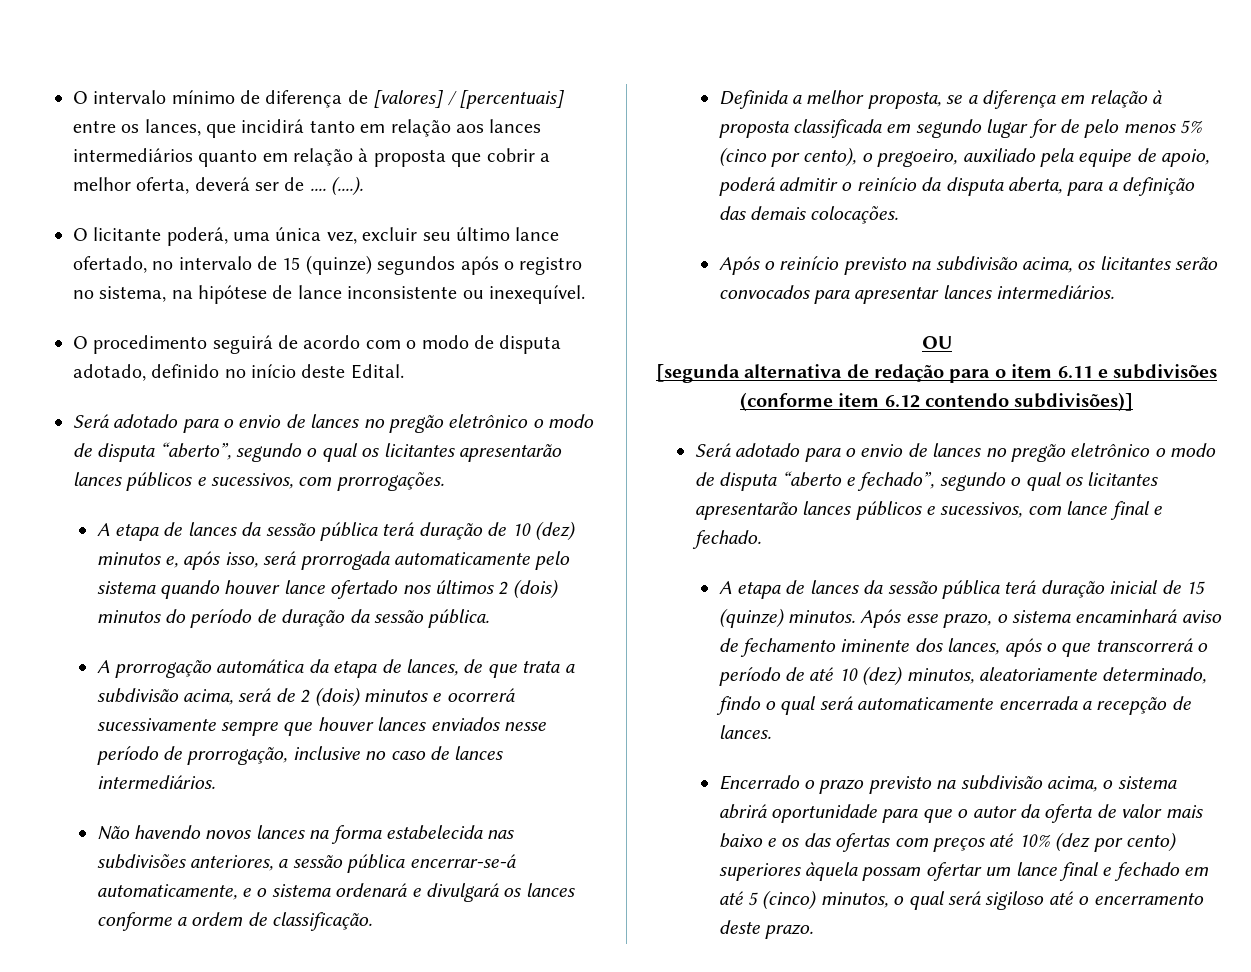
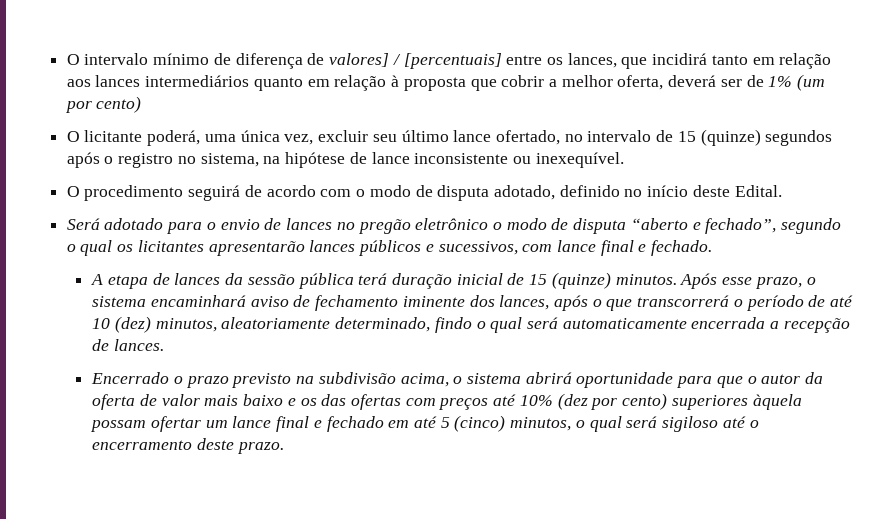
[373,90,444,108] [valores] -> [329,53,390,67] valores]
[309,176,364,196] .... (....). -> [768,74,826,91] [64,96,142,113] 1% (um por cento)
[72,414,595,433] [72,442,562,462] [72,472,444,491] [96,521,576,541] [96,551,571,570] [96,579,559,599] [96,609,490,628] [96,659,575,678] [96,687,515,707] [96,717,546,736] [96,746,504,765] [96,775,215,789] [96,825,515,844] [96,854,516,873] [96,883,575,902] [96,912,373,931] [718,90,1163,109] [718,119,1204,138] [718,147,1210,167] [718,177,1196,196] [718,206,899,224] [718,256,1219,275] [718,285,1115,304] [921,336,952,349] [655,364,1218,383] [739,392,1134,412] // Será adotado para o envio de lances no pregão eletrônico o modo de disputa “aberto”, segundo o qual os licitantes apresentarão lances públicos e sucessivos, com prorrogações. // A etapa de lances da sessão pública terá duração de 10 (dez) minutos e, após isso, será prorrogada automaticamente pelo sistema quando houver lance ofertado nos últimos 2 (dois) minutos do período de duração da sessão pública. // A prorrogação automática da etapa de lances, de que trata a subdivisão acima, será de 2 (dois) minutos e ocorrerá sucessivamente sempre que houver lances enviados nesse período de prorrogação, inclusive no caso de lances intermediários. // Não havendo novos lances na forma estabelecida nas subdivisões anteriores, a sessão pública encerrar-se-á automaticamente, e o sistema ordenará e divulgará os lances conforme a ordem de classificação. // Definida a melhor proposta, se a diferença em relação à proposta classificada em segundo lugar for de pelo menos 5% (cinco por cento), o pregoeiro, auxiliado pela equipe de apoio, poderá admitir o reinício da disputa aberta, para a definição das demais colocações. // Após o reinício previsto na subdivisão acima, os licitantes serão convocados para apresentar lances intermediários. // OU // [segunda alternativa de redação para o item 6.11 e subdivisões (conforme item 6.12 contendo subdivisões)] -> (782, 191) none

